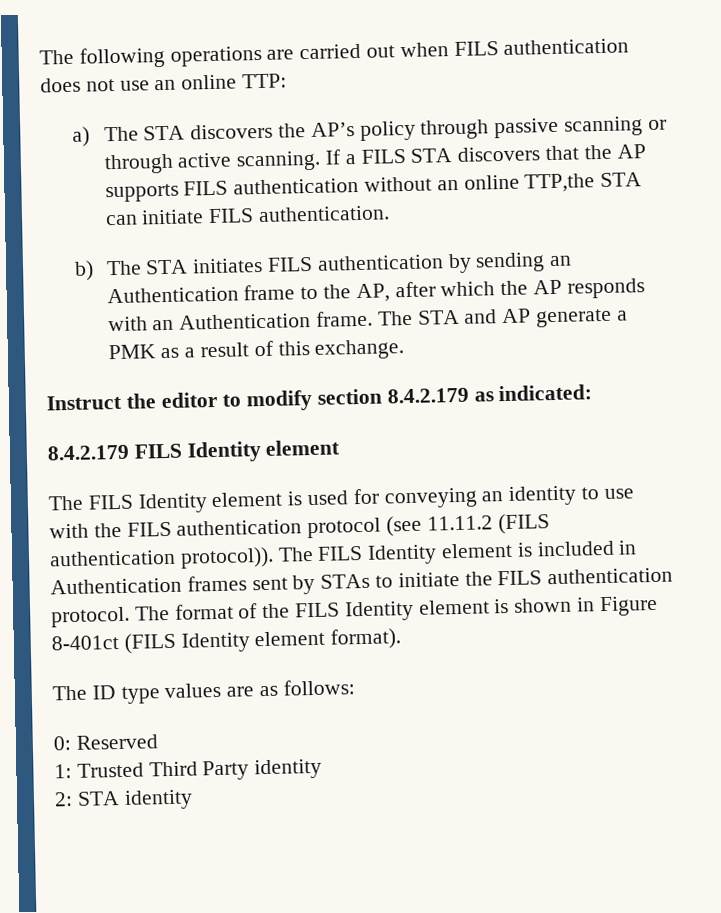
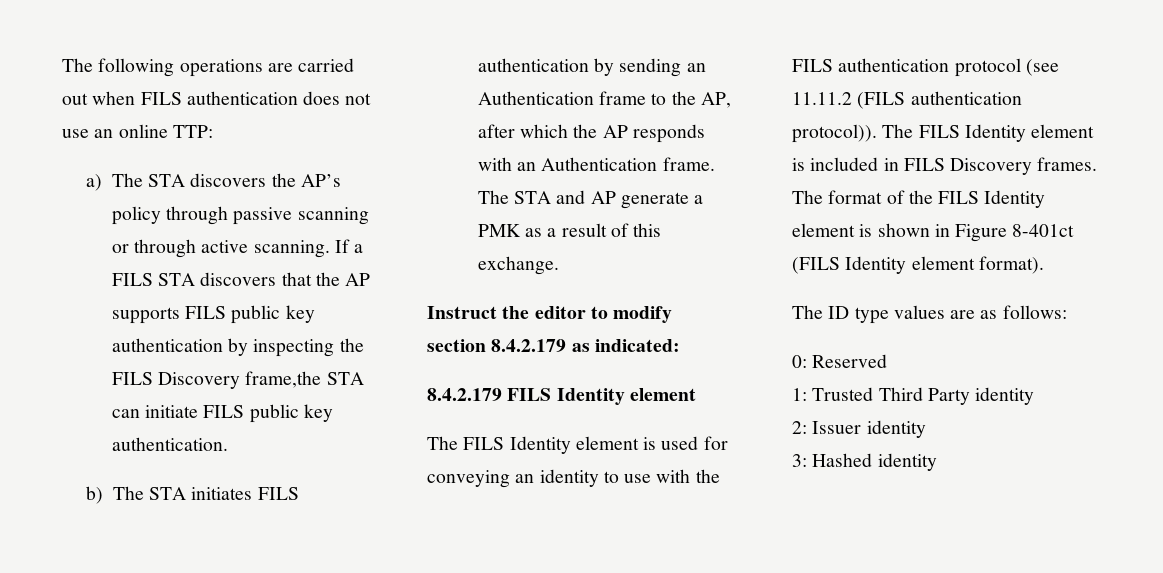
[233,173,596,195] authentication without an online TTP,the -> [231,305,315,324] [111,338,364,357] [111,371,322,389] public key authentication by inspecting the FILS Discovery frame,the
(255, 216) none -> [249,404,333,423] public key
[50,567,674,595] [51,606,130,628] Authentication frames sent by STAs to initiate the FILS authentication protocol. -> [903,157,1098,175] FILS Discovery frames.
[76,789,193,810] STA identity -> [812,420,926,438] [792,453,937,471] Issuer identity // 3: Hashed identity

